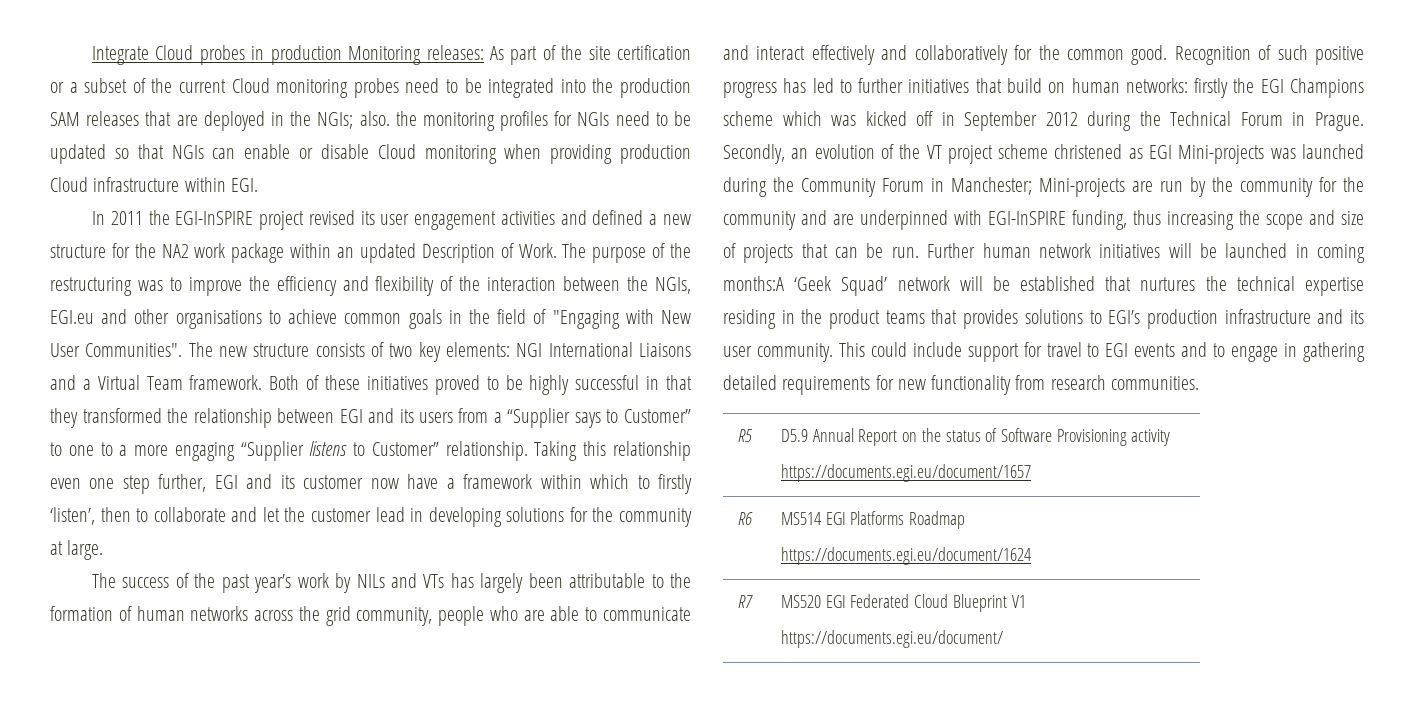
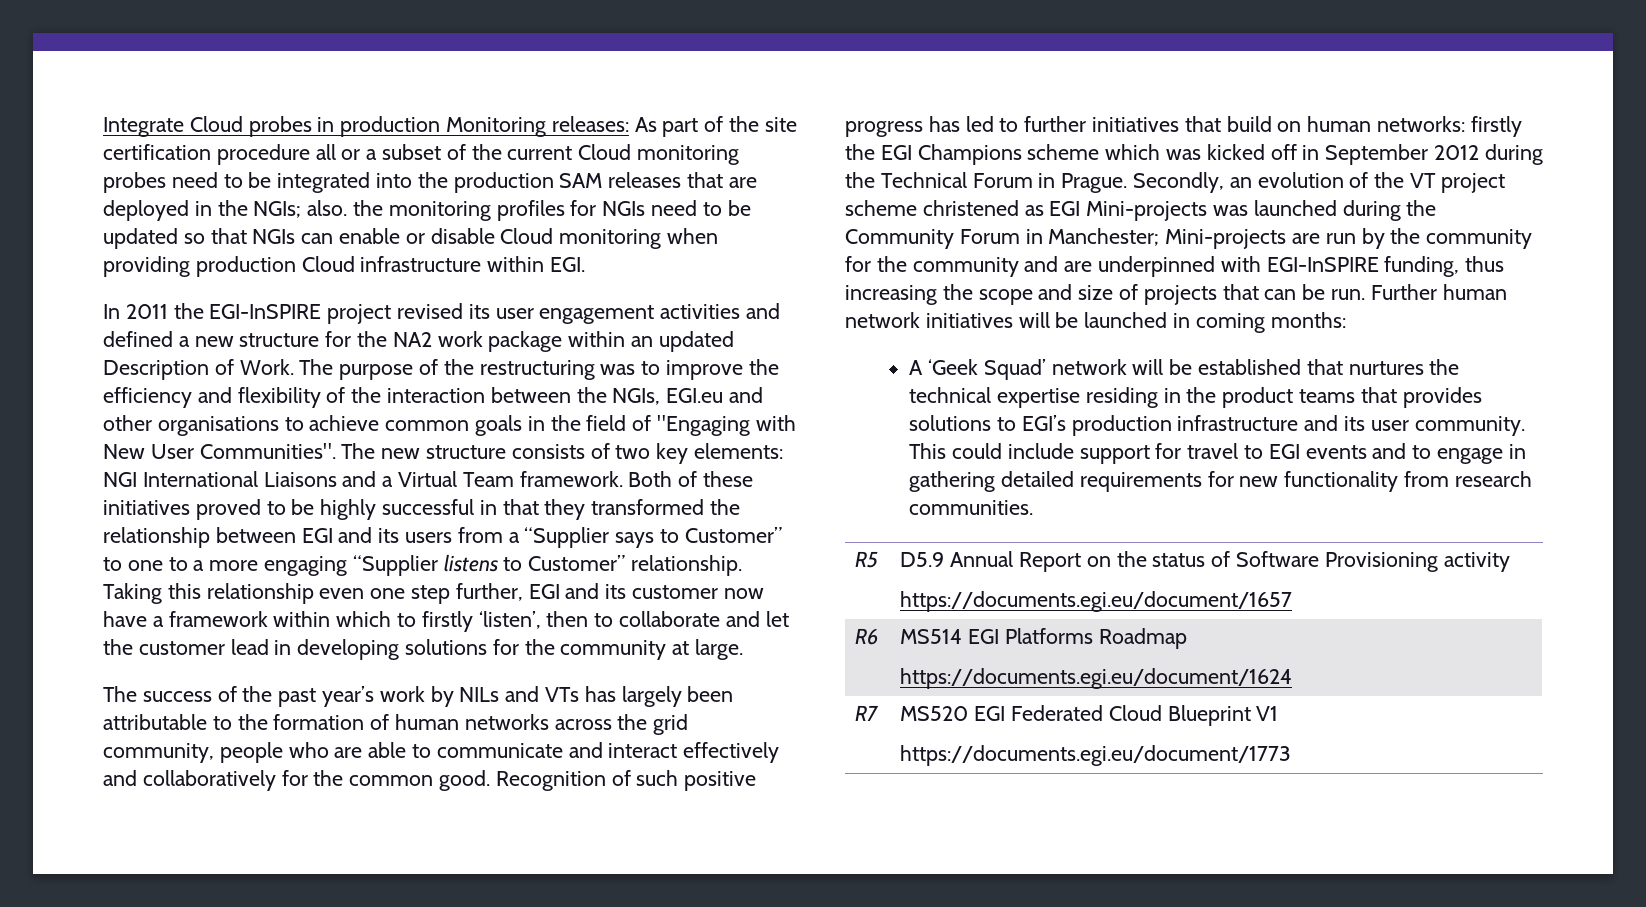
(691, 52) none -> [216,144,336,165] procedure all
[723,276,784,291] months:A -> [1270,312,1346,328] [909,360,924,375] months: // A
[780,630,1003,648] https://documents.egi.eu/document/ -> [900,745,1292,766] https://documents.egi.eu/document/1773

